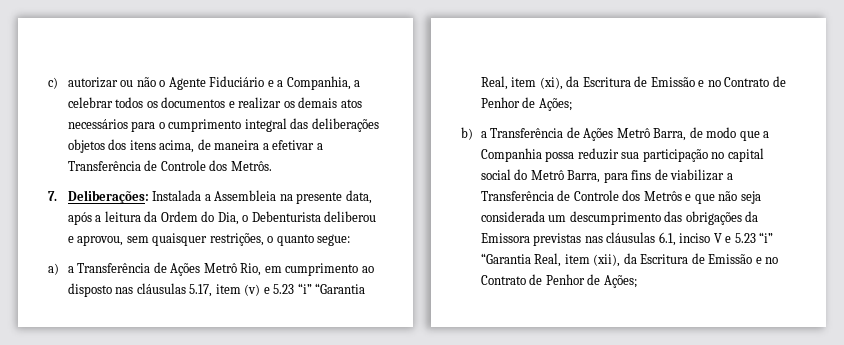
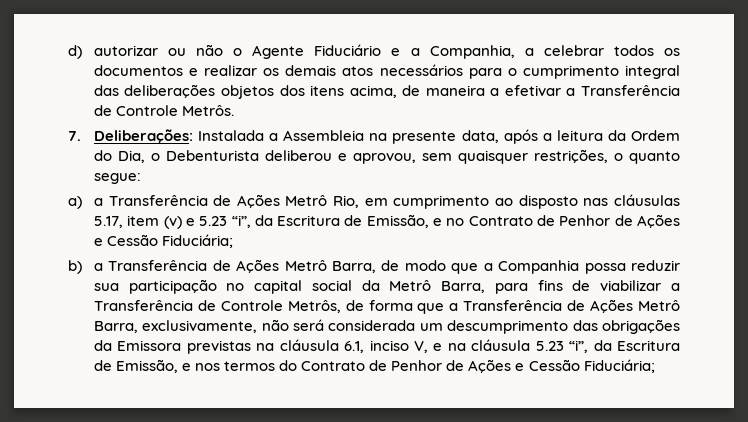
[48,77,58,89] c) -> [68,45,82,59] d)
[209,160,228,171] dos -> (178, 110) none
[297,283,366,294] [480,76,786,90] [480,97,572,111] “i” “Garantia Real, item (xi), da Escritura de Emissão e no Contrato de Penhor de Ações; -> [231,214,681,228] [93,234,234,248] “i”, da Escritura de Emissão, e no Contrato de Penhor de Ações e Cessão Fiduciária;
[514,169,528,180] do -> [361,280,380,291] da
[622,190,761,204] dos Metrôs e que não seja -> [287,299,681,314] [93,319,325,333] Metrôs, de forma que a Transferência de Ações Metrô Barra, exclusivamente, não será
[584,232,774,246] [480,253,779,267] [480,274,637,288] nas cláusulas 6.1, inciso V e 5.23 “i” “Garantia Real, item (xii), da Escritura de Emissão e no Contrato de Penhor de Ações; -> [256,339,680,353] [93,359,655,373] na cláusula 6.1, inciso V, e na cláusula 5.23 “i”, da Escritura de Emissão, e nos termos do Contrato de Penhor de Ações e Cessão Fiduciária;

